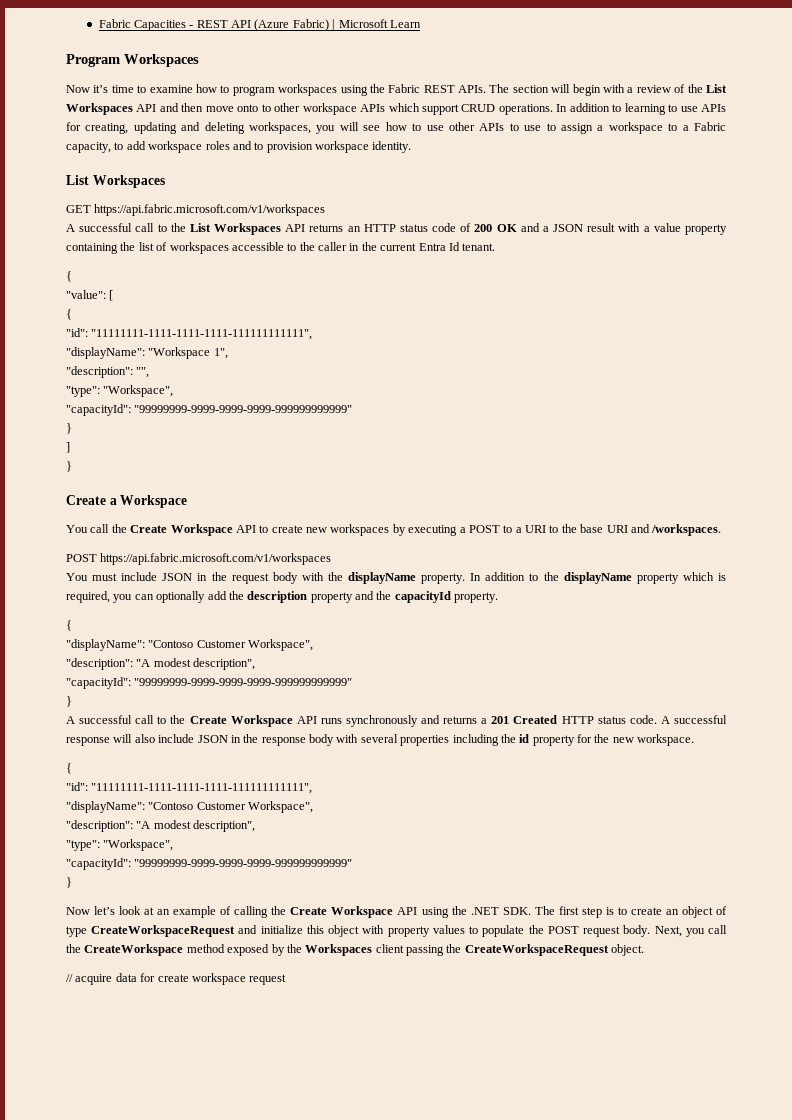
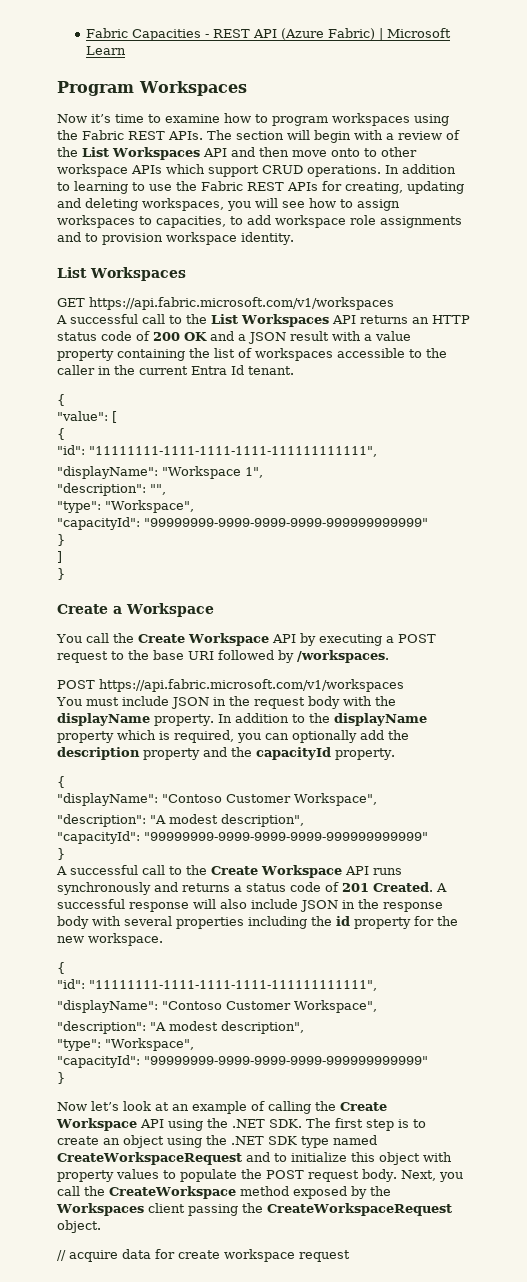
(698, 109) none -> [176,181,284,191] the Fabric REST
[426,122,727,134] [66,142,111,153] use other APIs to use to assign a workspace to a Fabric capacity, -> [357,199,400,211] [57,215,226,228] assign workspaces to capacities,
[205,141,230,150] roles -> [350,215,462,228] role assignments
[259,524,390,536] to create new workspaces -> (296, 638) none
[503,525,546,533] to a URI -> [57,651,108,663] request
[630,524,650,533] and -> [218,650,294,663] followed by
[491,715,657,724] 201 Created HTTP status code. -> [246,882,433,892] status code of 201 Created.
[715,906,727,915] [66,926,87,937] of type -> [167,1135,377,1148] using the .NET SDK type named
(258, 929) none -> [273,1153,287,1162] to

